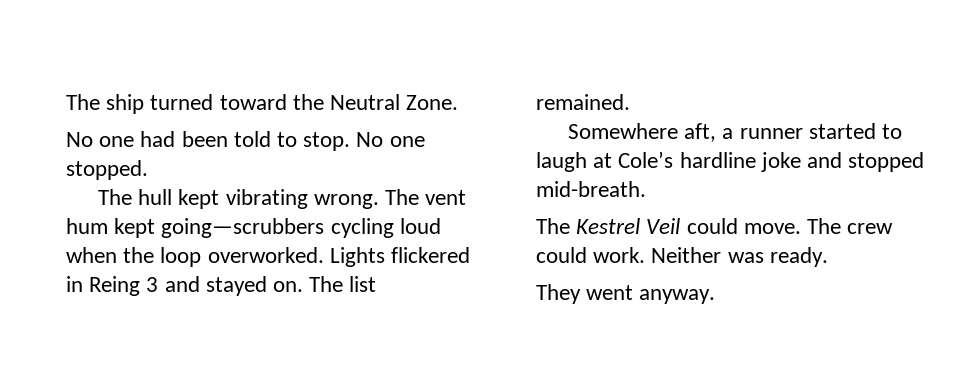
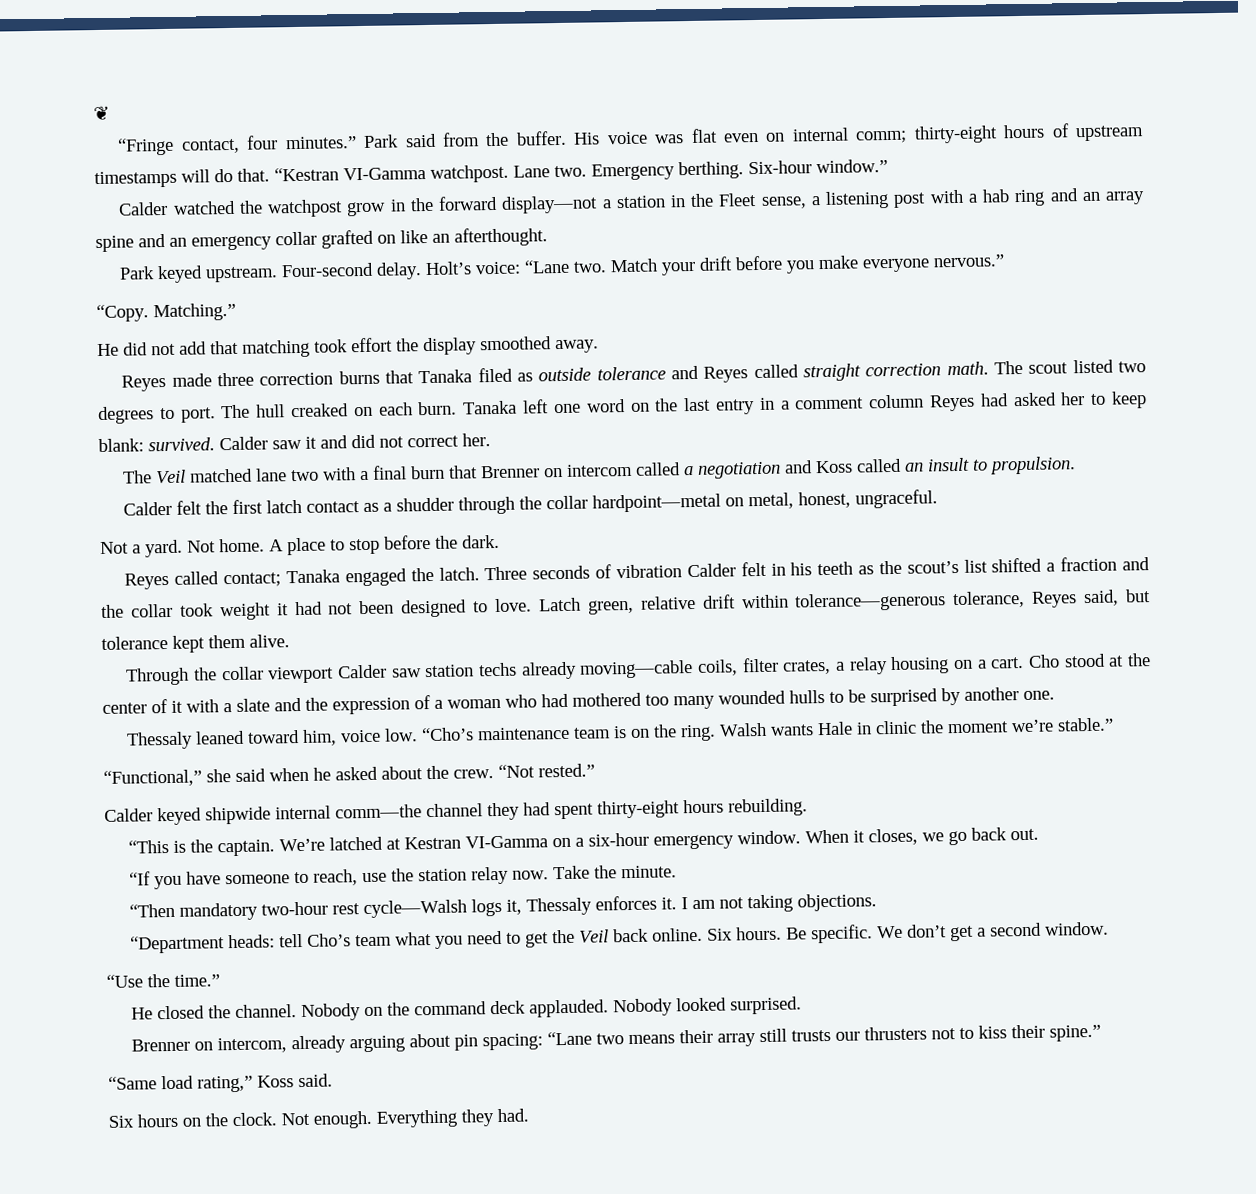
[66,94,459,114] [66,131,425,151] [66,160,148,180] [97,189,467,209] [66,218,441,238] [66,247,471,267] [66,276,377,296] [536,94,630,110] [567,123,902,142] [536,151,925,172] [536,181,646,197] [536,218,894,234] [536,247,828,267] [536,284,716,304] The ship turned toward the Neutral Zone. // No one had been told to stop. No one stopped. // The hull kept vibrating wrong. The vent hum kept going—scrubbers cycling loud when the loop overworked. Lights flickered in Reing 3 and stayed on. The list remained. // Somewhere aft, a runner started to laugh at Cole’s hardline joke and stopped mid-breath. // The Kestrel Veil could move. The crew could work. Neither was ready. // They went anyway. -> [93,105,110,121] [117,123,1144,156] [94,159,888,189] [118,188,1146,218] [95,227,548,253] [119,254,1006,284] [96,302,236,323] [97,336,599,358] [121,359,1146,392] [98,391,1147,425] [98,433,491,453] [123,456,1077,484] [123,489,939,516] [100,534,500,558] [124,556,1150,590] [101,589,1151,621] [101,634,290,653] [126,653,1151,686] [102,687,1055,715] [127,717,1115,750] [103,763,595,787] [104,798,808,826] [128,827,1040,857] [129,865,678,890] [129,893,878,921] [130,921,1110,954] [106,974,220,988] [131,996,803,1022] [131,1024,1102,1054] [108,1073,333,1093] [108,1108,529,1129] ❦ // “Fringe contact, four minutes.” Park said from the buffer. His voice was flat even on internal comm; thirty-eight hours of upstream timestamps will do that. “Kestran VI-Gamma watchpost. Lane two. Emergency berthing. Six-hour window.” // Calder watched the watchpost grow in the forward display—not a station in the Fleet sense, a listening post with a hab ring and an array spine and an emergency collar grafted on like an afterthought. // Park keyed upstream. Four-second delay. Holt’s voice: “Lane two. Match your drift before you make everyone nervous.” // “Copy. Matching.” // He did not add that matching took effort the display smoothed away. // Reyes made three correction burns that Tanaka filed as outside tolerance and Reyes called straight correction math. The scout listed two degrees to port. The hull creaked on each burn. Tanaka left one word on the last entry in a comment column Reyes had asked her to keep blank: survived. Calder saw it and did not correct her. // The Veil matched lane two with a final burn that Brenner on intercom called a negotiation and Koss called an insult to propulsion. // Calder felt the first latch contact as a shudder through the collar hardpoint—metal on metal, honest, ungraceful. // Not a yard. Not home. A place to stop before the dark. // Reyes called contact; Tanaka engaged the latch. Three seconds of vibration Calder felt in his teeth as the scout’s list shifted a fraction and the collar took weight it had not been designed to love. Latch green, relative drift within tolerance—generous tolerance, Reyes said, but tolerance kept them alive. // Through the collar viewport Calder saw station techs already moving—cable coils, filter crates, a relay housing on a cart. Cho stood at the center of it with a slate and the expression of a woman who had mothered too many wounded hulls to be surprised by another one. // Thessaly leaned toward him, voice low. “Cho’s maintenance team is on the ring. Walsh wants Hale in clinic the moment we’re stable.” // “Functional,” she said when he asked about the crew. “Not rested.” // Calder keyed shipwide internal comm—the channel they had spent thirty-eight hours rebuilding. // “This is the captain. We’re latched at Kestran VI-Gamma on a six-hour emergency window. When it closes, we go back out. // “If you have someone to reach, use the station relay now. Take the minute. // “Then mandatory two-hour rest cycle—Walsh logs it, Thessaly enforces it. I am not taking objections. // “Department heads: tell Cho’s team what you need to get the Veil back online. Six hours. Be specific. We don’t get a second window. // “Use the time.” // He closed the channel. Nobody on the command deck applauded. Nobody looked surprised. // Brenner on intercom, already arguing about pin spacing: “Lane two means their array still trusts our thrusters not to kiss their spine.” // “Same load rating,” Koss said. // Six hours on the clock. Not enough. Everything they had.

